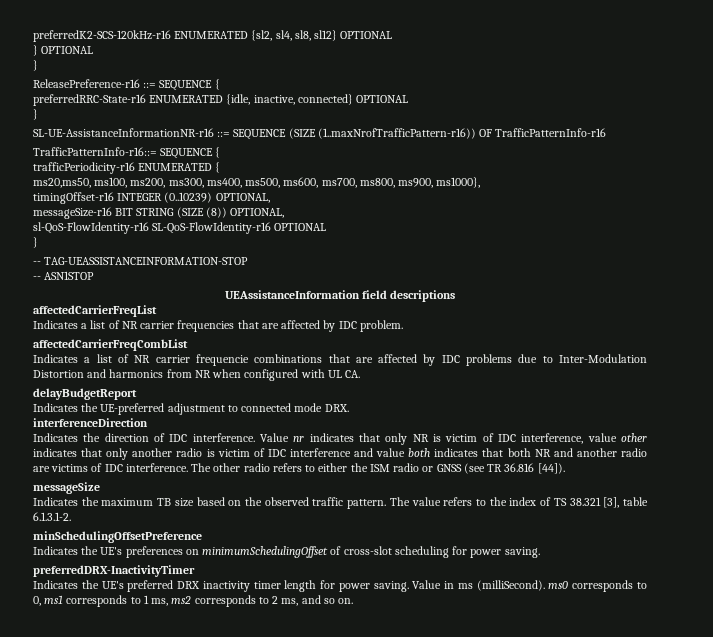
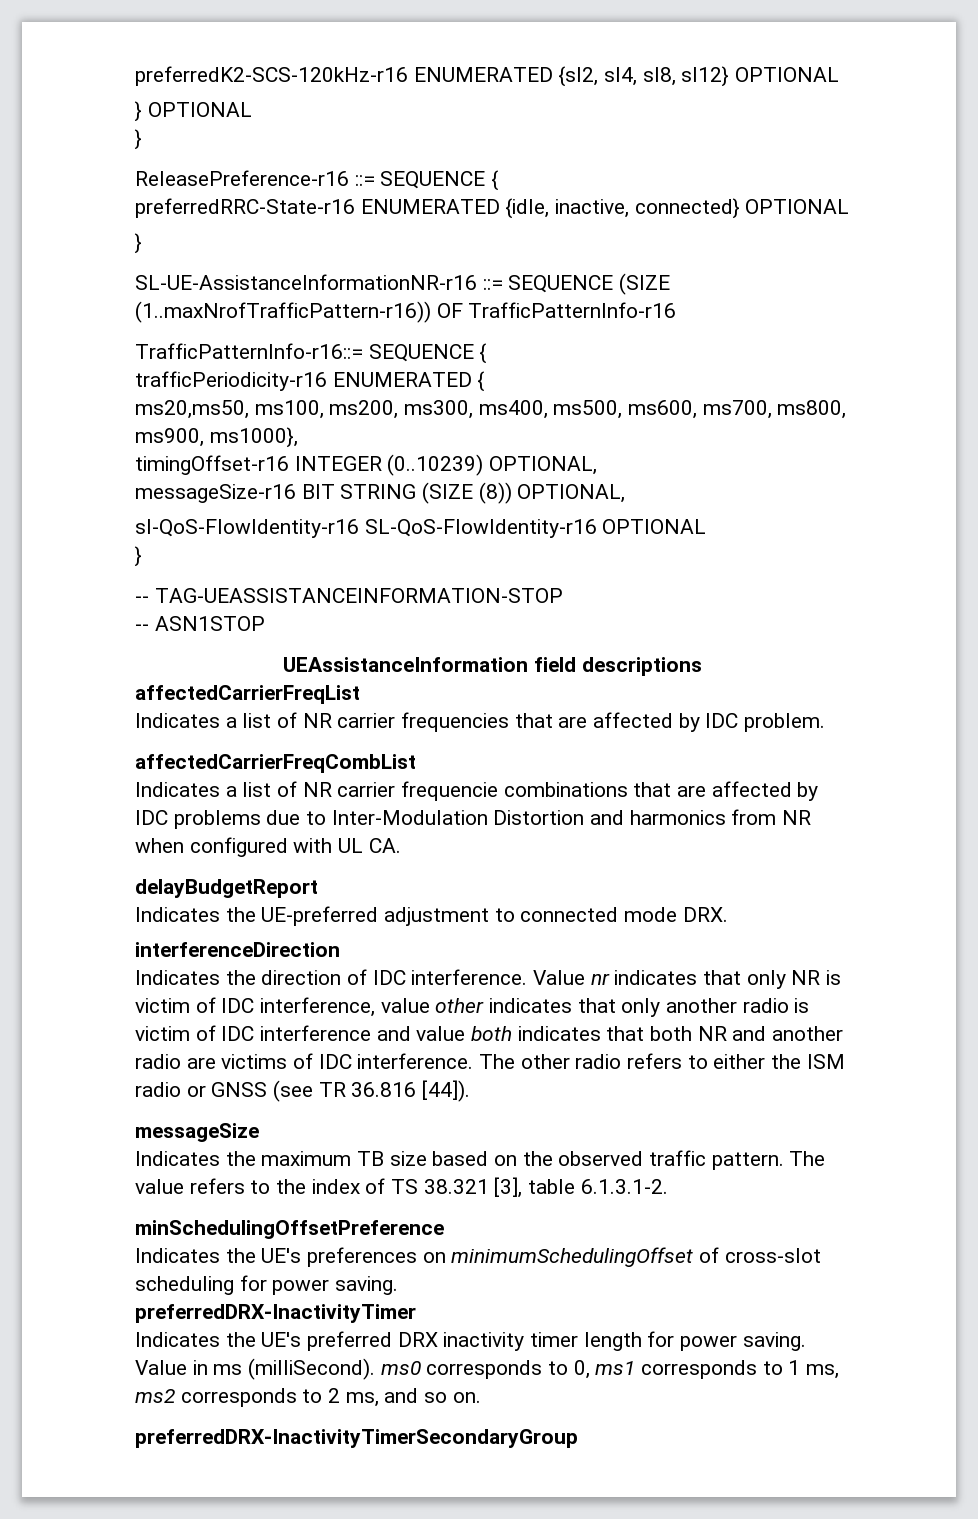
(354, 601) none -> [135,1429,578,1448] // preferredDRX-InactivityTimerSecondaryGroup

